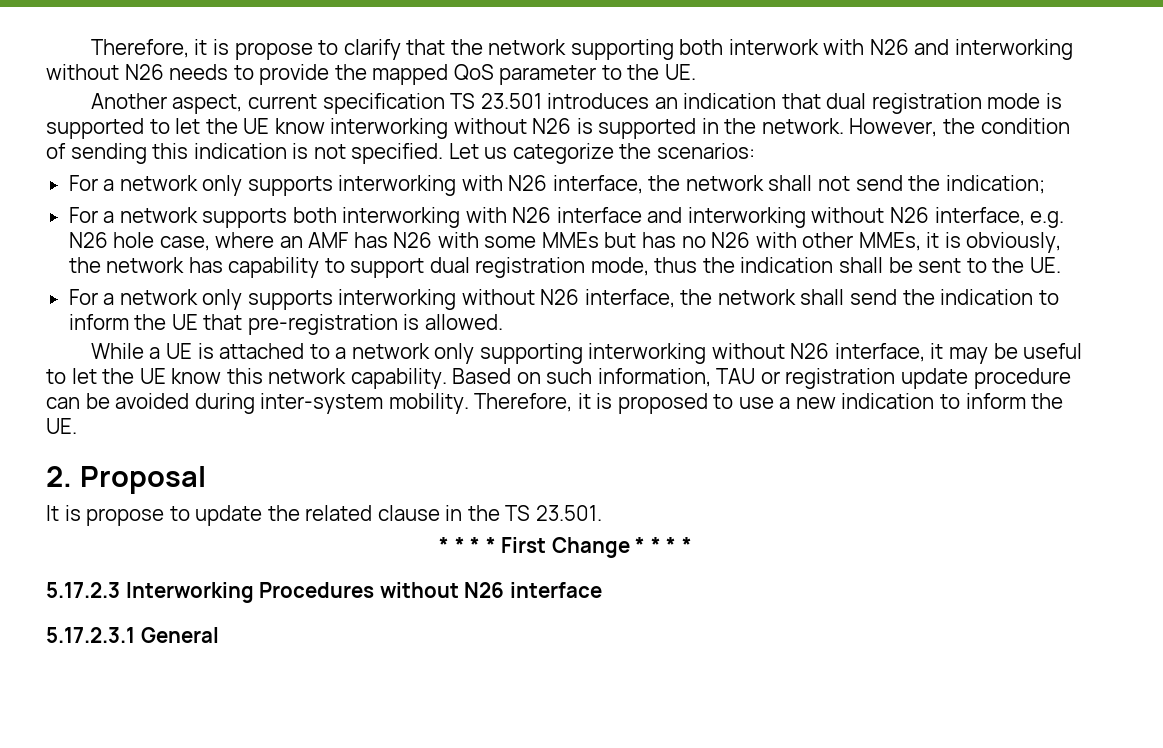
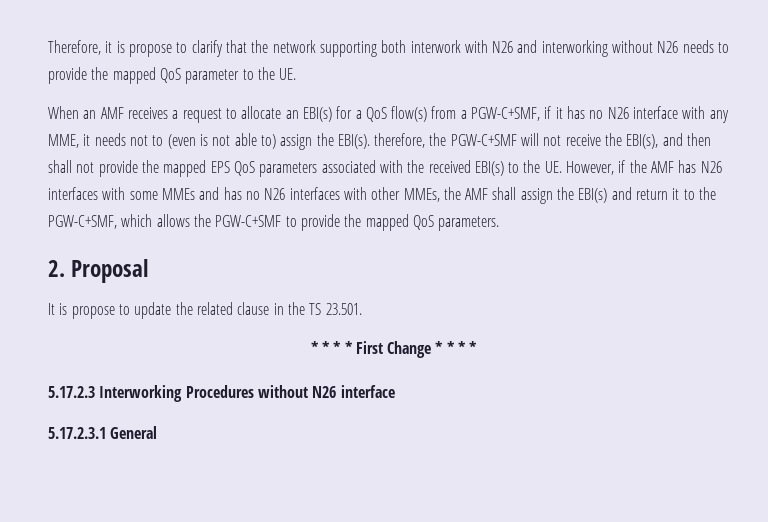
[90,93,1062,114] [46,118,1070,139] [46,143,755,164] [68,175,1045,196] [68,207,1065,228] [68,232,303,251] Another aspect, current specification TS 23.501 introduces an indication that dual registration mode is supported to let the UE know interworking without N26 is supported in the network. However, the condition of sending this indication is not specified. Let us categorize the scenarios: // For a network only supports interworking with N26 interface, the network shall not send the indication; // For a network supports both interworking with N26 interface and interworking without N26 interface, e.g. N26 hole case, where an -> [48,106,729,123] [48,133,712,150] [48,160,647,177] When an AMF receives a request to allocate an EBI(s) for a QoS flow(s) from a PGW-C+SMF, if it has no N26 interface with any MME, it needs not to (even is not able to) assign the EBI(s). therefore, the PGW-C+SMF will not receive the EBI(s), and then shall not provide the mapped EPS QoS parameters associated with the received EBI(s) to the UE. However, if the
(433, 240) none -> [48,187,98,200] interfaces
[604,232,751,248] but has no N26 -> [199,187,340,200] and has no N26 interfaces
[926,232,1062,253] [68,257,1061,278] [68,289,1059,310] [68,314,503,335] [90,343,1083,364] [46,368,1071,389] [46,393,1064,414] [46,418,77,434] it is obviously, the network has capability to support dual registration mode, thus the indication shall be sent to the UE. // For a network only supports interworking without N26 interface, the network shall send the indication to inform the UE that pre-registration is allowed. // While a UE is attached to a network only supporting interworking without N26 interface, it may be useful to let the UE know this network capability. Based on such information, TAU or registration update procedure can be avoided during inter-system mobility. Therefore, it is proposed to use a new indication to inform the UE. -> [443,187,717,204] [48,214,500,231] the AMF shall assign the EBI(s) and return it to the PGW-C+SMF, which allows the PGW-C+SMF to provide the mapped QoS parameters.

